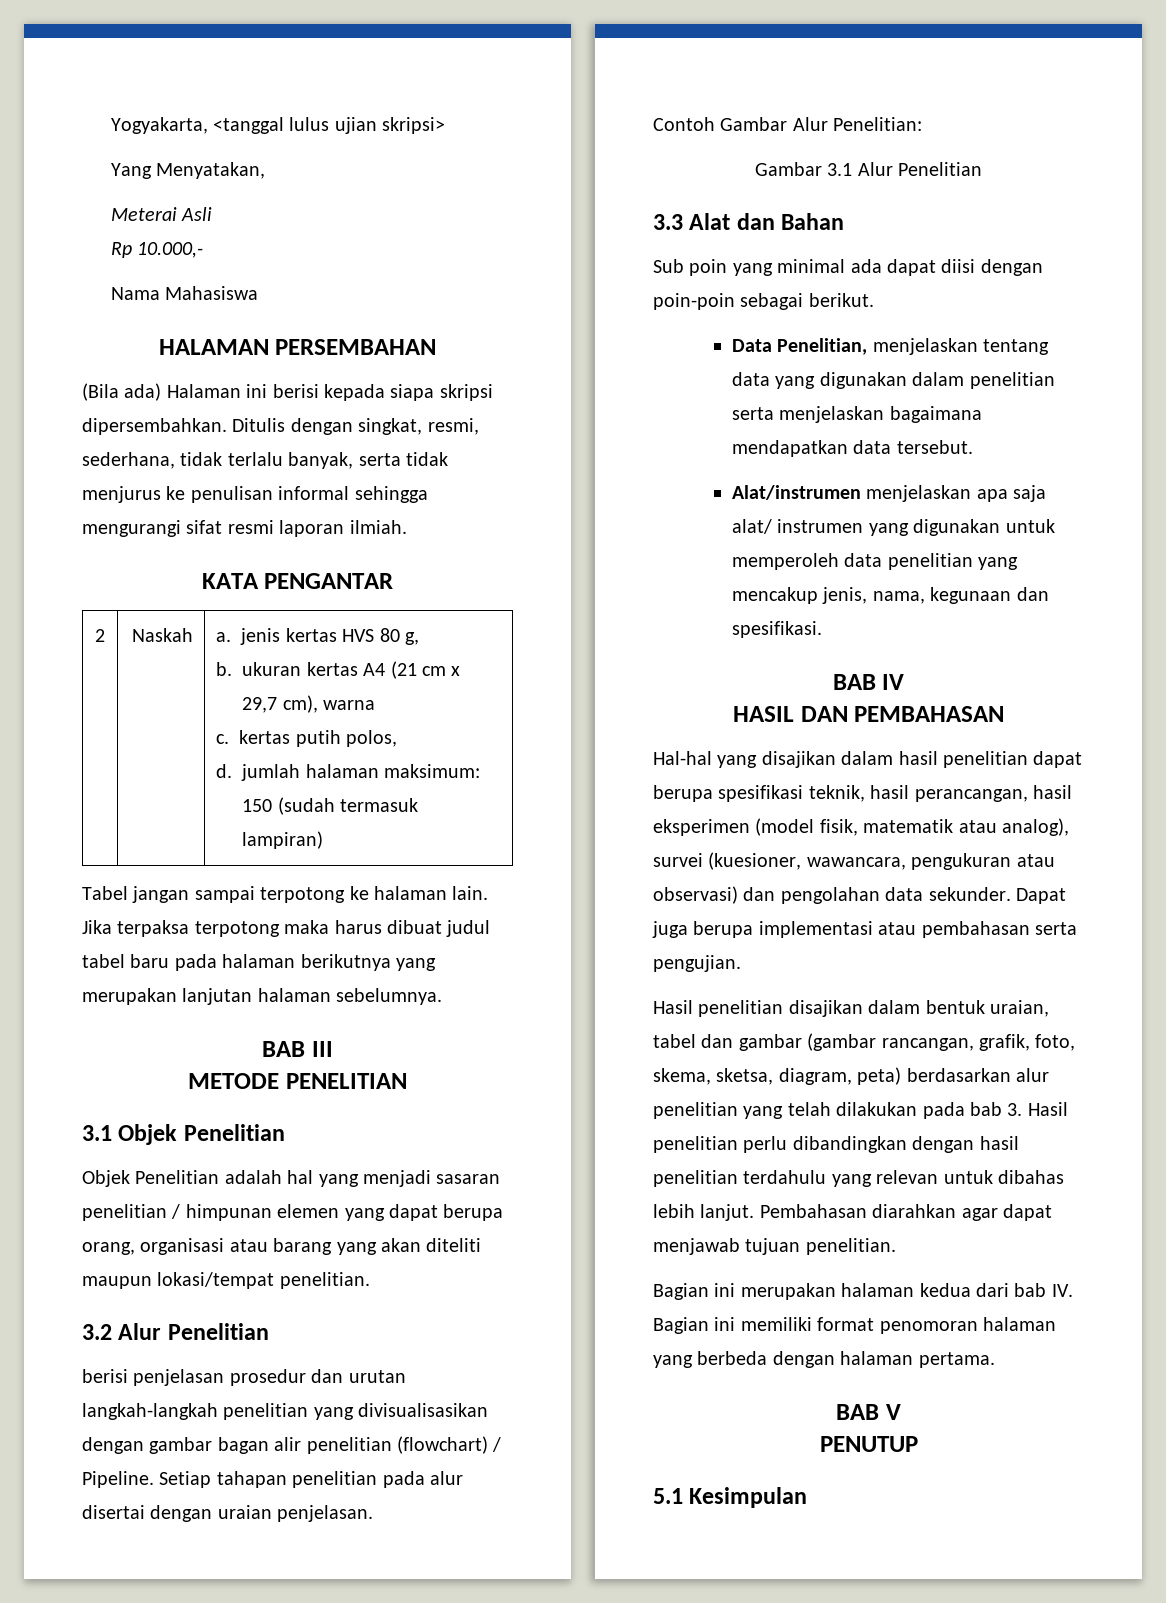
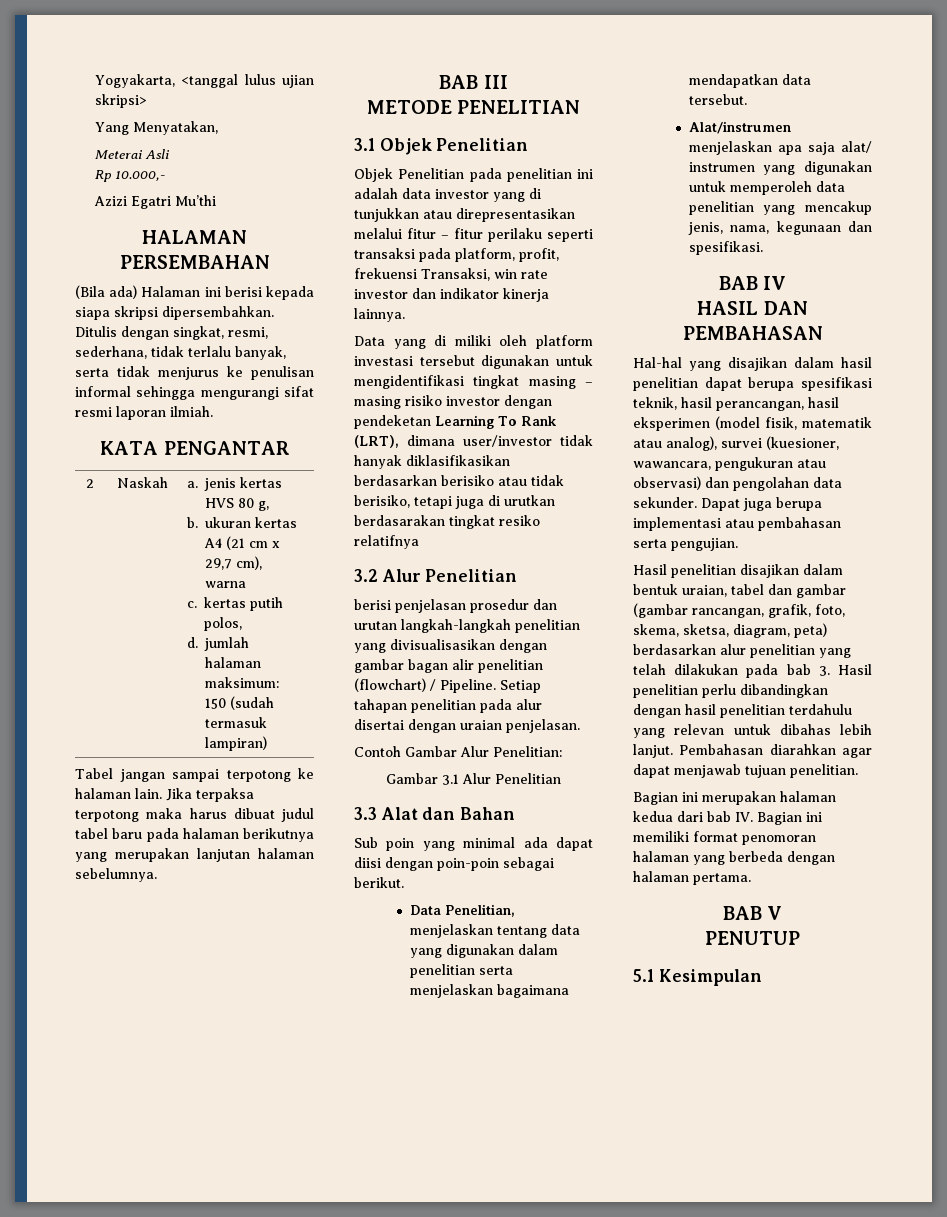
[110,286,258,300] Nama Mahasiswa -> [94,195,217,209] Azizi Egatri Mu’thi
[224,1170,501,1187] [82,1204,504,1221] [82,1238,482,1255] [82,1272,370,1289] adalah hal yang menjadi sasaran penelitian / himpunan elemen yang dapat berupa orang, organisasi atau barang yang akan diteliti maupun lokasi/tempat penelitian. -> [469,168,593,182] [354,188,541,202] [354,208,575,222] [354,228,593,242] [354,248,559,262] [354,268,548,281] [354,288,549,302] [354,308,405,322] [354,335,593,349] [354,355,593,369] [354,375,593,389] [354,395,552,409] [354,415,557,429] [354,435,593,448] [354,455,510,469] [354,475,564,486] [354,495,555,509] [354,515,540,529] [354,535,419,549] pada penelitian ini adalah data investor yang di tunjukkan atau direpresentasikan melalui fitur – fitur perilaku seperti transaksi pada platform, profit, frekuensi Transaksi, win rate investor dan indikator kinerja lainnya. // Data yang di miliki oleh platform investasi tersebut digunakan untuk mengidentifikasi tingkat masing – masing risiko investor dengan pendeketan Learning To Rank (LRT), dimana user/investor tidak hanyak diklasifikasikan berdasarkan berisiko atau tidak berisiko, tetapi juga di urutkan berdasarakan tingkat resiko relatifnya

